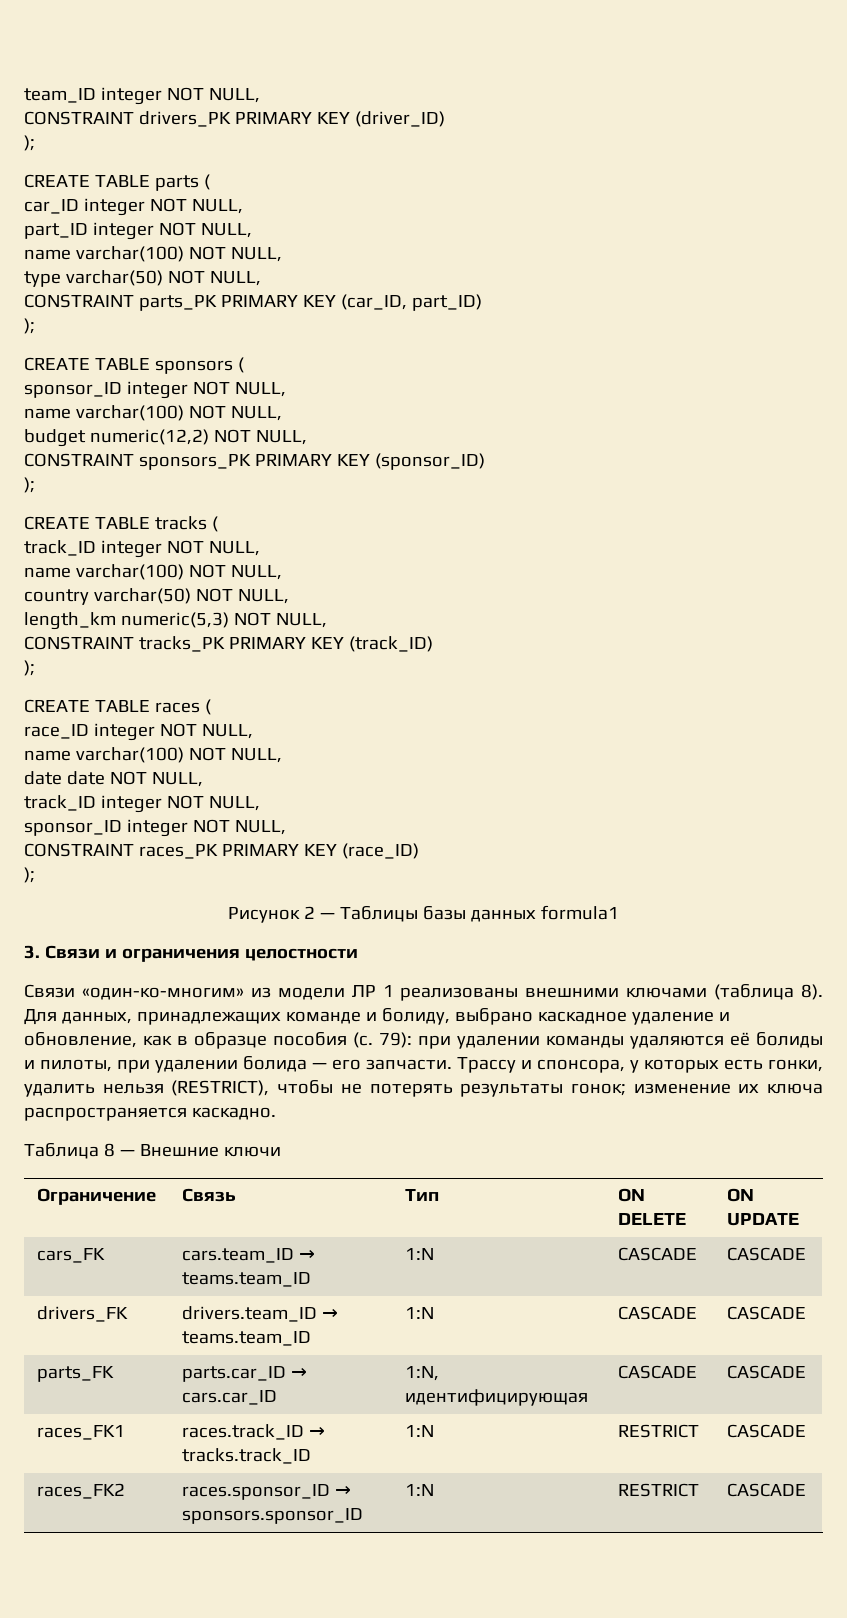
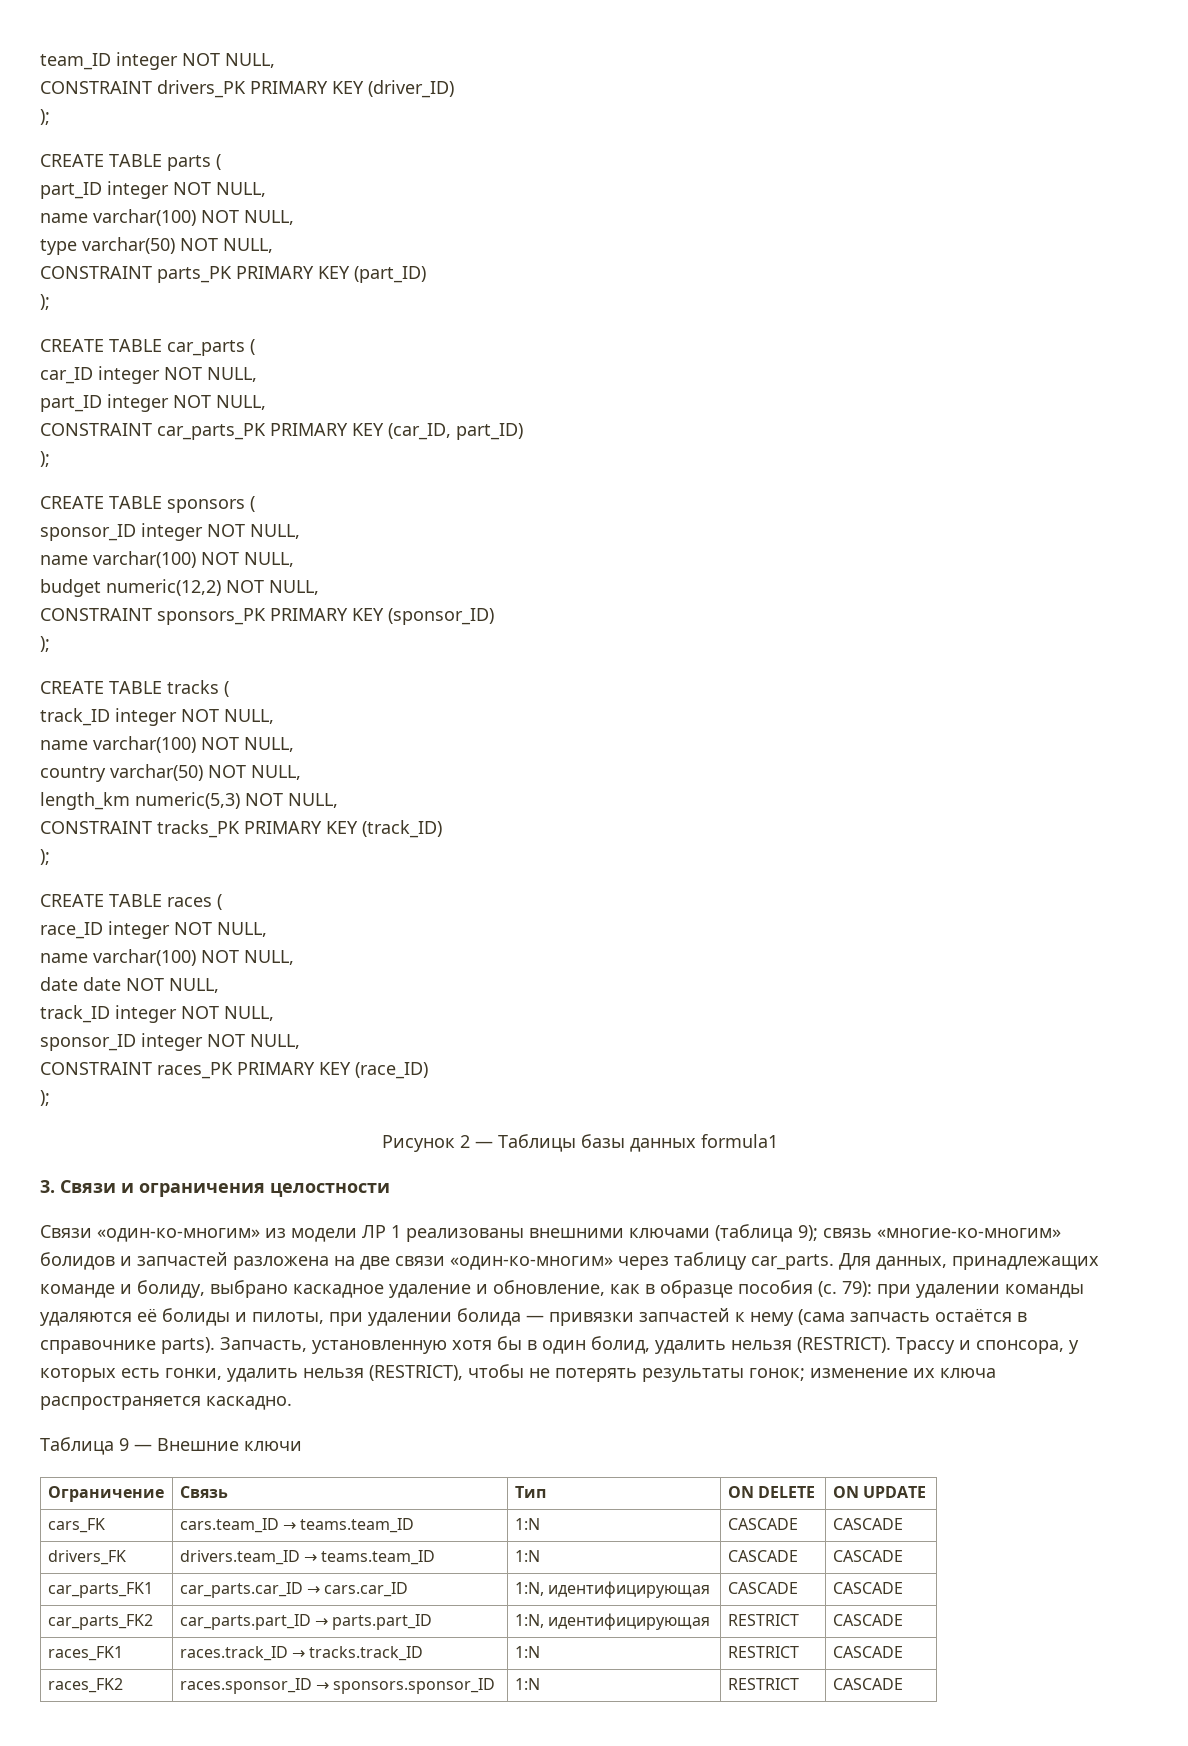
[24,198,243,216] // car_ID integer NOT NULL, -> (221, 162) none
(336, 301) none -> [354,266,426,283] [40,294,50,310] [40,339,255,356] [40,366,257,384] [40,394,266,412] [40,423,384,440] (part_ID) // ); // CREATE TABLE car_parts ( // car_ID integer NOT NULL, // part_ID integer NOT NULL, // CONSTRAINT car_parts_PK PRIMARY KEY
[800,984,823,1000] 8). -> [798,1225,1061,1241] [40,1252,834,1270] 9); связь «многие-ко-многим» болидов и запчастей разложена на две связи «один-ко-многим» через таблицу car_parts.
[332,1059,452,1070] его запчасти. -> [549,1308,1027,1326] [40,1336,891,1354] привязки запчастей к нему (сама запчасть остаётся в справочнике parts). Запчасть, установленную хотя бы в один болид, удалить нельзя (RESTRICT).
[103,1143,115,1157] 8 -> [119,1438,129,1451] 9
[36,1366,114,1382] [181,1366,286,1382] parts_FK | parts.car_ID -> [47,1582,153,1598] [179,1582,303,1598] car_parts_FK1 | car_parts.car_ID
(806, 1372) none -> [47,1614,153,1630] [179,1614,433,1630] [514,1613,711,1630] [727,1614,799,1626] [832,1614,903,1626] // car_parts_FK2 | car_parts.part_ID → parts.part_ID | 1:N, идентифицирующая | RESTRICT | CASCADE

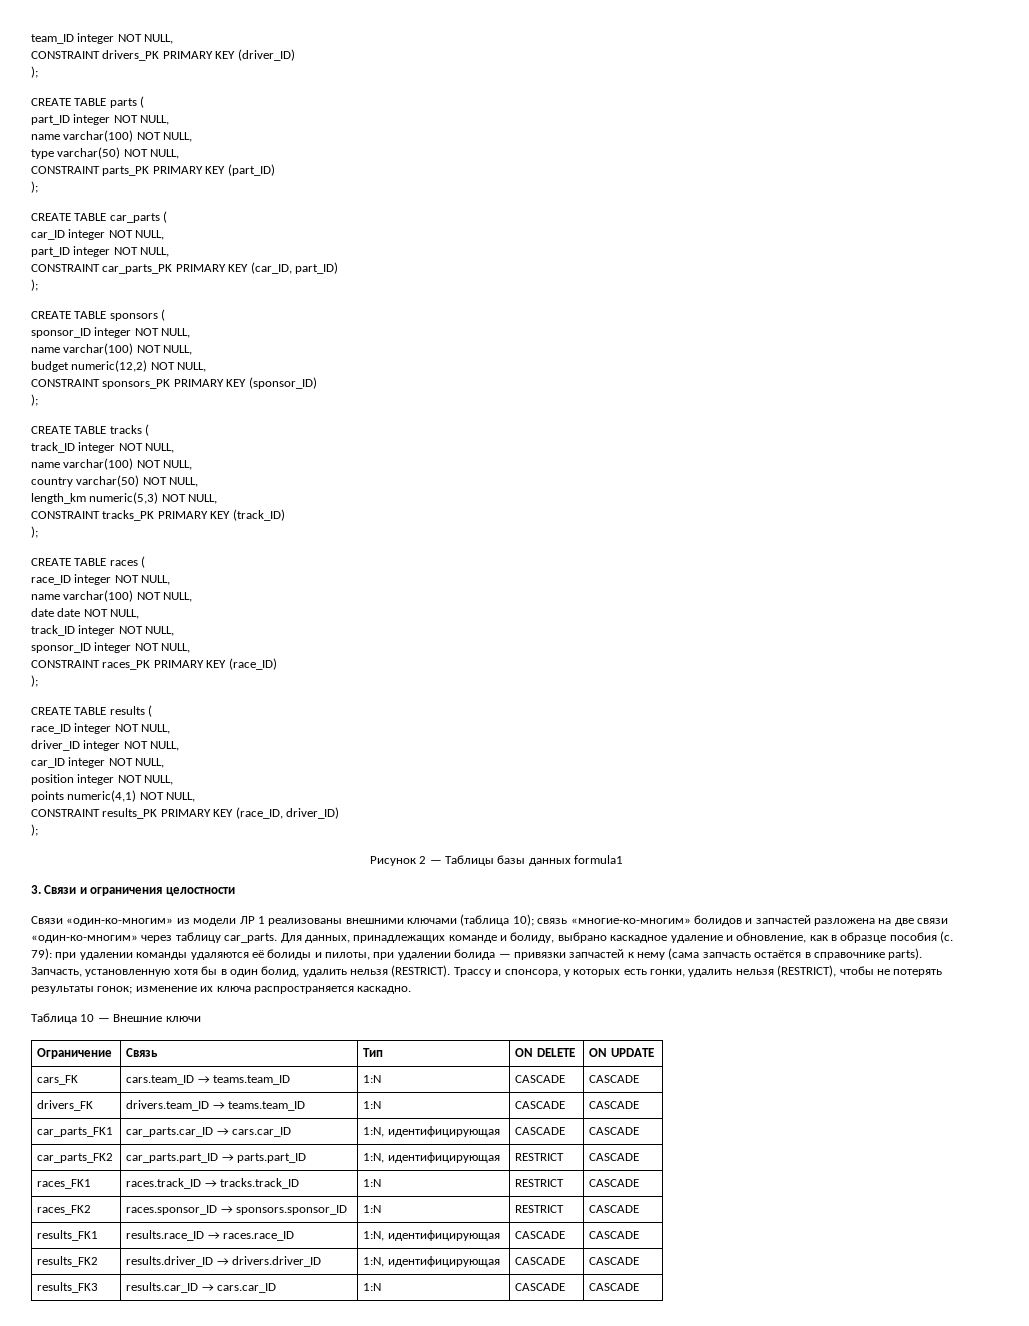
(50, 1098) none -> [31,705,153,717] [31,723,171,734] [31,740,180,751] [31,757,165,768] [31,774,174,785] [31,790,196,802] [31,807,339,819] [31,824,38,836] // CREATE TABLE results ( // race_ID integer NOT NULL, // driver_ID integer NOT NULL, // car_ID integer NOT NULL, // position integer NOT NULL, // points numeric(4,1) NOT NULL, // CONSTRAINT results_PK PRIMARY KEY (race_ID, driver_ID) // );
[798,1225,818,1241] 9); -> [512,914,534,926] 10);
[119,1438,129,1451] 9 -> [80,1014,95,1022] 10
(903, 1684) none -> [37,1230,99,1241] [126,1230,295,1241] [363,1230,500,1241] [515,1231,566,1239] [589,1231,640,1239] [37,1256,99,1267] [126,1256,322,1267] [363,1256,500,1267] [515,1257,566,1265] [589,1257,640,1265] [37,1282,99,1293] [126,1282,277,1293] [363,1283,382,1291] [515,1283,566,1291] [589,1283,640,1291] // results_FK1 | results.race_ID → races.race_ID | 1:N, идентифицирующая | CASCADE | CASCADE // results_FK2 | results.driver_ID → drivers.driver_ID | 1:N, идентифицирующая | CASCADE | CASCADE // results_FK3 | results.car_ID → cars.car_ID | 1:N | CASCADE | CASCADE

